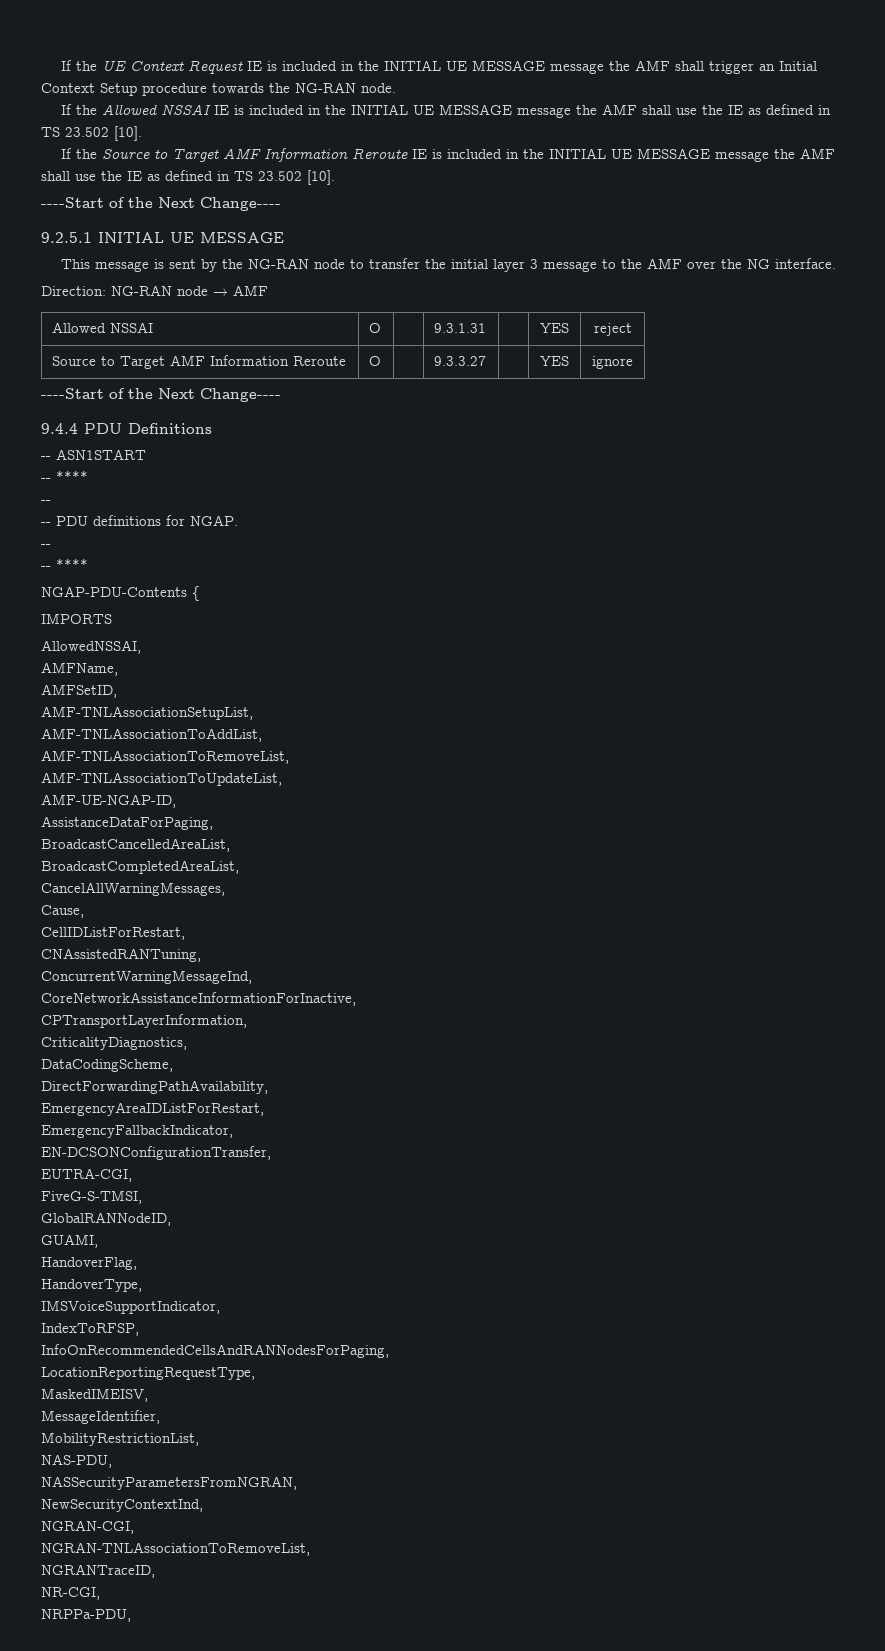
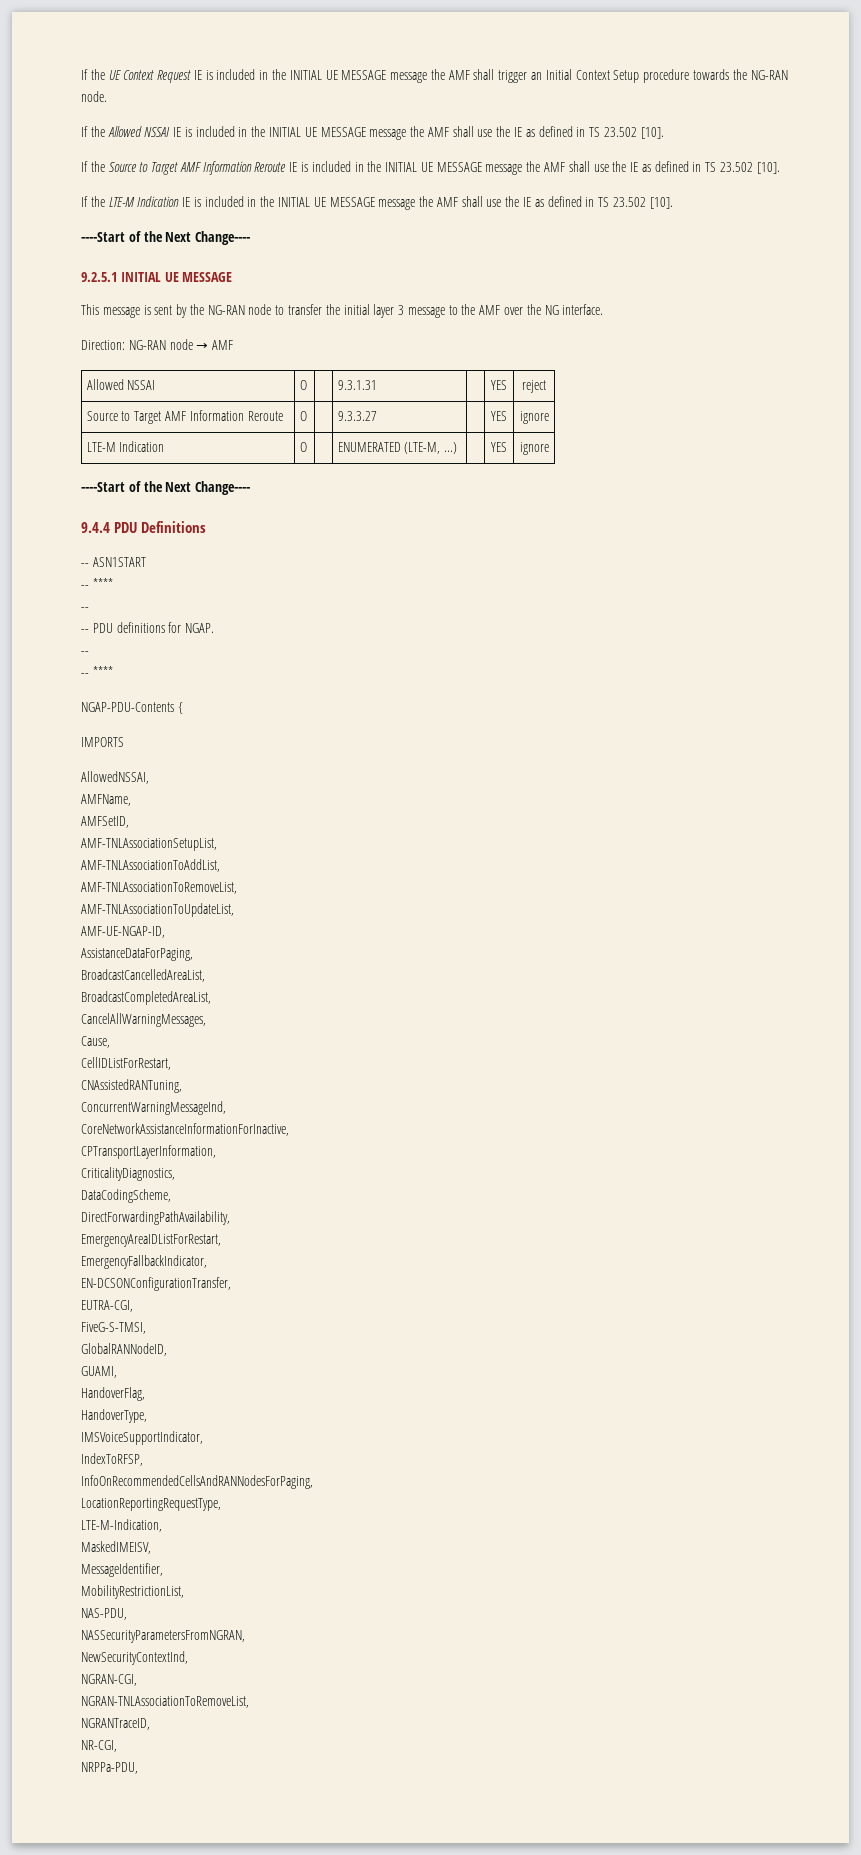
(335, 177) none -> [81,196,673,210] // If the LTE-M Indication IE is included in the INITIAL UE MESSAGE message the AMF shall use the IE as defined in TS 23.502 [10].
(633, 362) none -> [86,441,165,452] [299,442,307,452] [337,442,458,454] [491,442,507,452] [519,442,549,455] // LTE-M Indication | O | | ENUMERATED (LTE-M, ...) | | YES | ignore
(255, 1373) none -> [81,1519,162,1532] // LTE-M-Indication,

